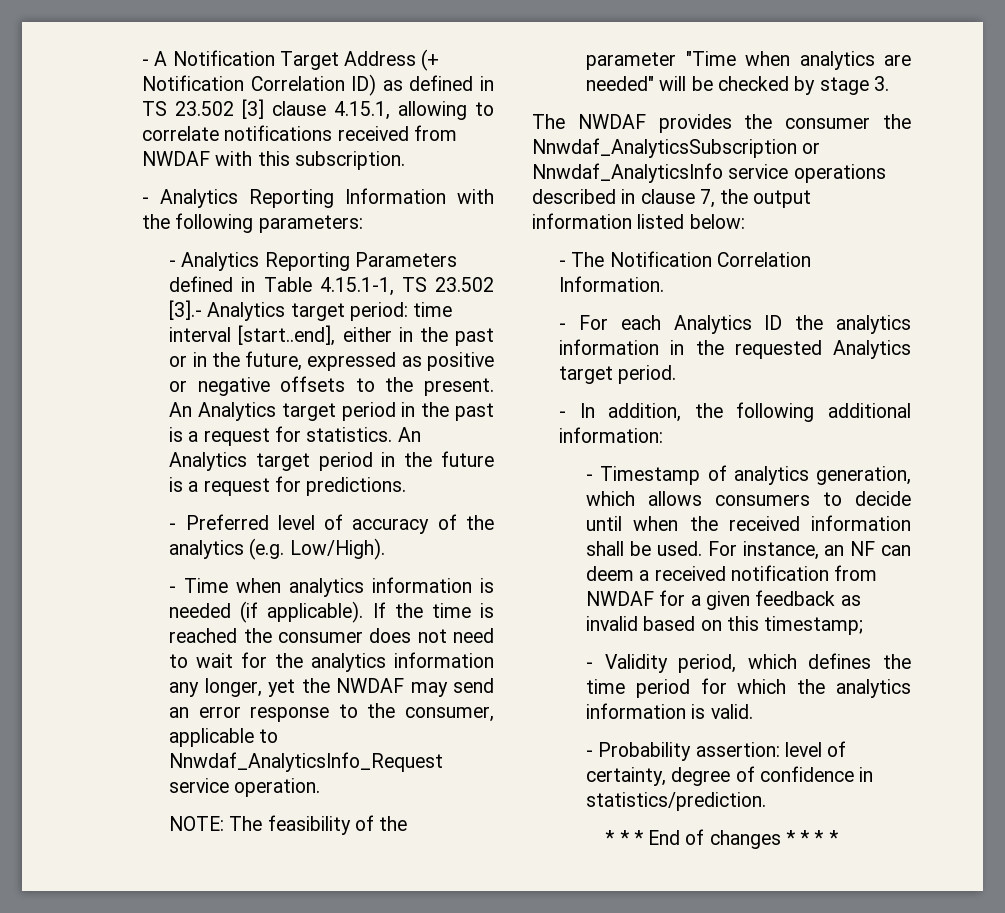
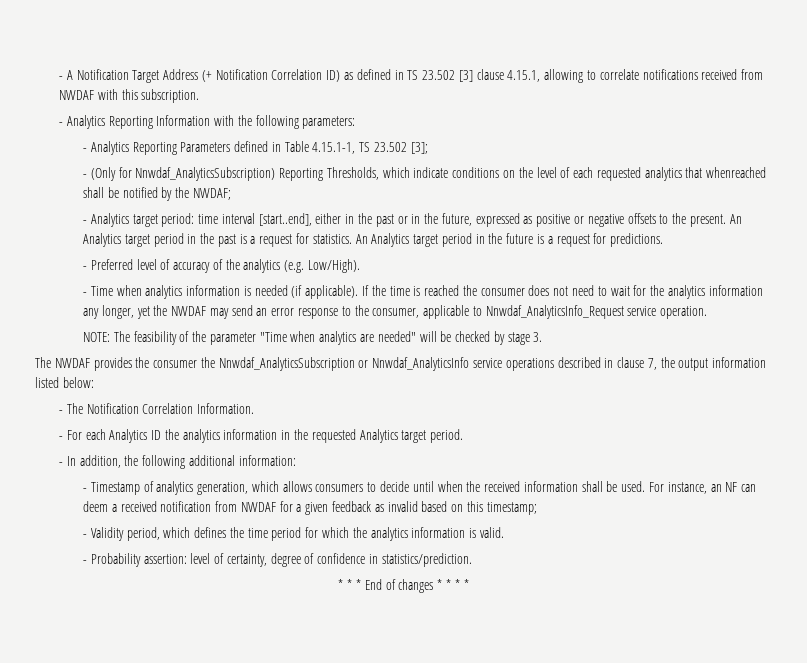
[169,300,203,320] [3].- -> [410,142,428,154] [82,167,767,181] [82,187,231,201] [82,220,87,224] [3]; // - (Only for Nnwdaf_AnalyticsSubscription) Reporting Thresholds, which indicate conditions on the level of each requested analytics that whenreached shall be notified by the NWDAF; // -

